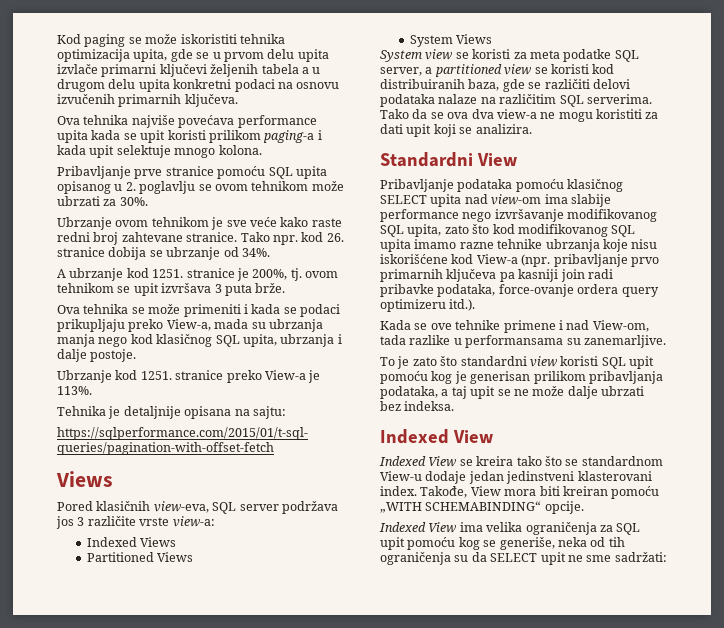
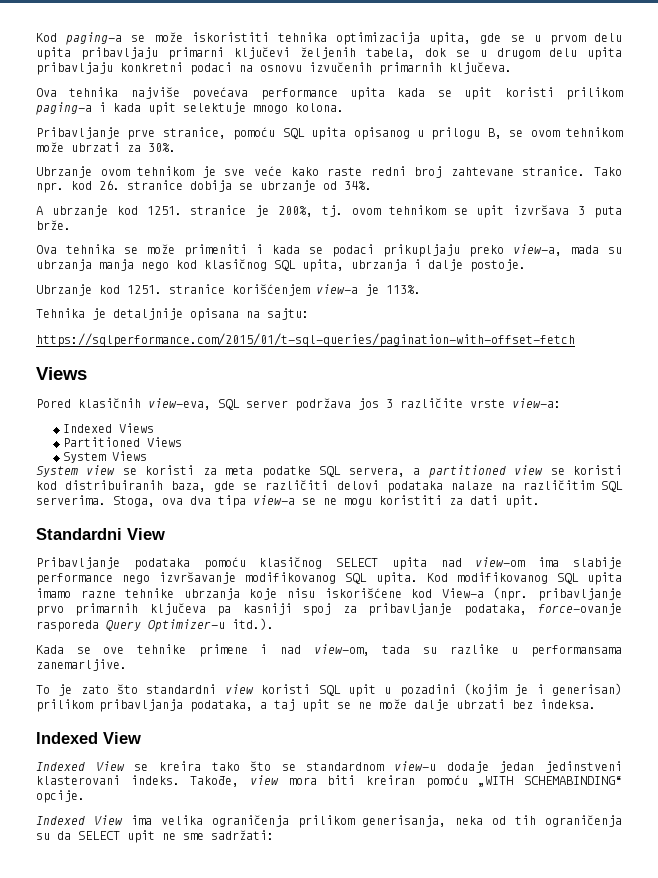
[57,34,126,47] Kod paging -> [36,32,123,45] Kod paging-a
[57,64,98,74] izvlače -> [81,47,158,60] pribavljaju
[261,64,309,74] tabela a -> [366,48,470,59] tabela, dok se
(170, 85) none -> [36,62,113,75] pribavljaju
[165,166,214,176] stranice -> [162,127,226,139] stranice,
[125,181,196,194] 2. poglavlju -> [431,127,502,140] prilogu B,
[166,319,211,331] View-a, -> [513,244,562,256] view-a,
[226,370,306,383] preko View-a -> [232,284,358,296] korišćenjem view-a
[380,67,422,76] server, -> [348,467,405,477] servera,
[380,109,537,119] Tako da se ova dva view-a -> [113,495,316,508] Stoga, ova dva tipa view-a se
[406,124,532,137] upit koji se analizira. -> [505,495,540,508] upit.
[407,224,515,237] upita, zato što kod -> [375,572,448,585] upita. Kod
[560,269,613,282] [380,284,659,297] [380,299,446,312] join radi pribavke podataka, force-ovanje ordera query optimizeru -> [303,603,622,616] [36,619,225,632] spoj za pribavljanje podataka, force-ovanje rasporeda Query Optimizer-u
[592,320,649,332] [380,335,406,345] View-om, tada -> [313,644,438,656] view-om, tada su
[566,338,581,345] su -> (623, 651) none
[380,371,531,384] pomoću kog je generisan -> [384,683,622,697] u pozadini (kojim je i generisan)
[380,471,422,481] View-u -> [394,761,437,771] view-u
[380,486,501,498] index. Takođe, View -> [130,775,279,787] indeks. Takođe, view
[599,523,641,535] [380,537,555,550] za SQL upit pomoću kog se generiše, -> [297,815,447,828] prilikom generisanja,

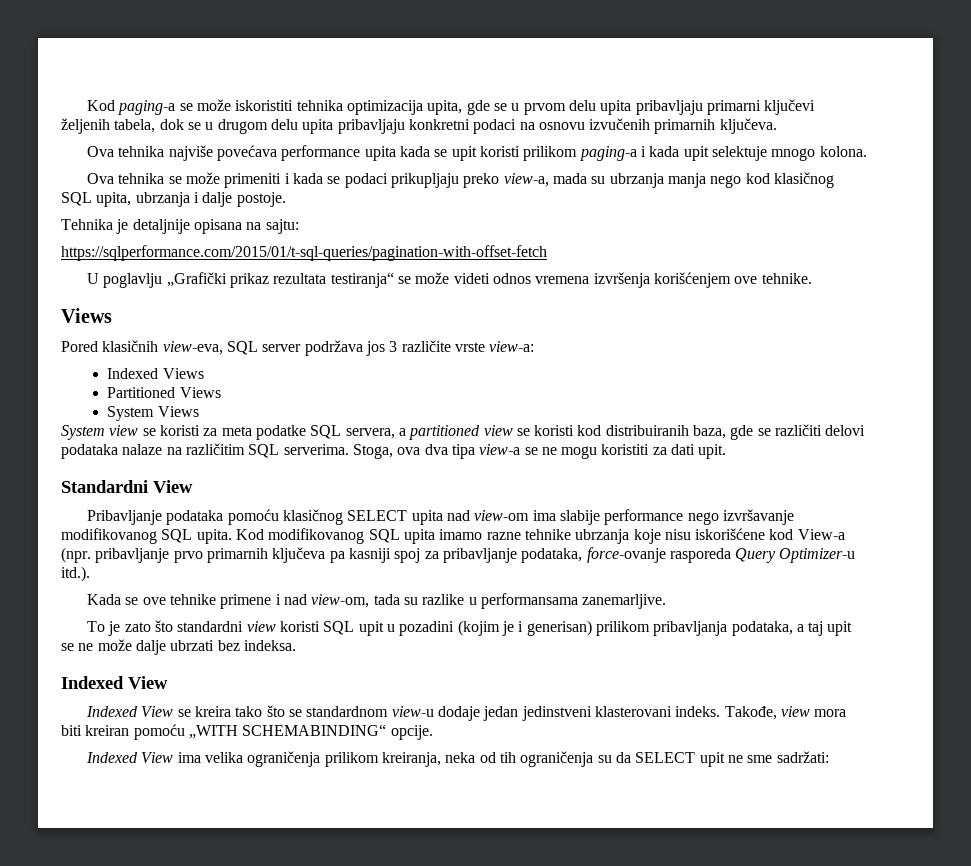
[36,127,624,140] [36,142,176,152] [36,166,622,178] [36,180,372,193] [36,205,622,218] [36,220,71,230] // Pribavljanje prve stranice, pomoću SQL upita opisanog u prilogu B, se ovom tehnikom može ubrzati za 30%. // Ubrzanje ovom tehnikom je sve veće kako raste redni broj zahtevane stranice. Tako npr. kod 26. stranice dobija se ubrzanje od 34%. // A ubrzanje kod 1251. stranice je 200%, tj. ovom tehnikom se upit izvršava 3 puta brže. -> (867, 151) none
[36,284,421,296] // Ubrzanje kod 1251. stranice korišćenjem view-a je 113%. -> (286, 199) none
(575, 340) none -> [87,272,812,288] // U poglavlju „Grafički prikaz rezultata testiranja“ se može videti odnos vremena izvršenja korišćenjem ove tehnike.
[362,815,447,827] generisanja, -> [382,752,442,767] kreiranja,

